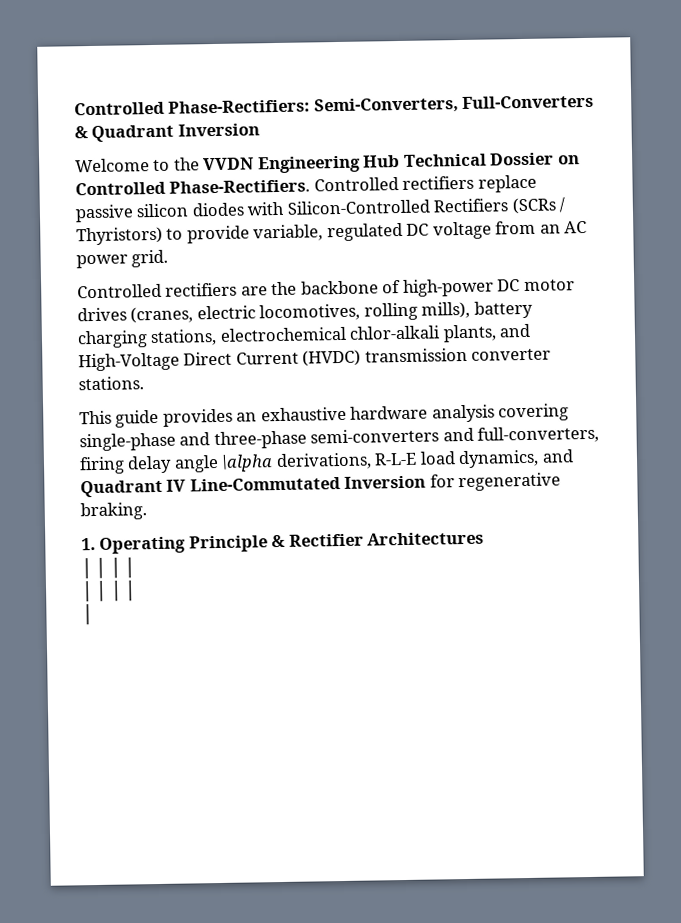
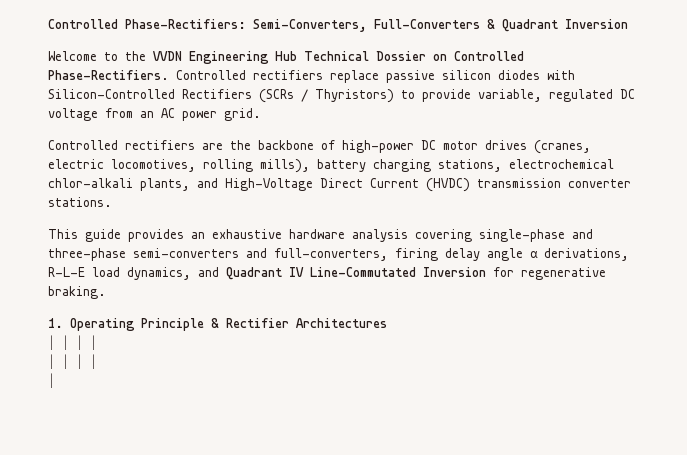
[221,454,274,472] \alpha -> [530,251,538,258] α

